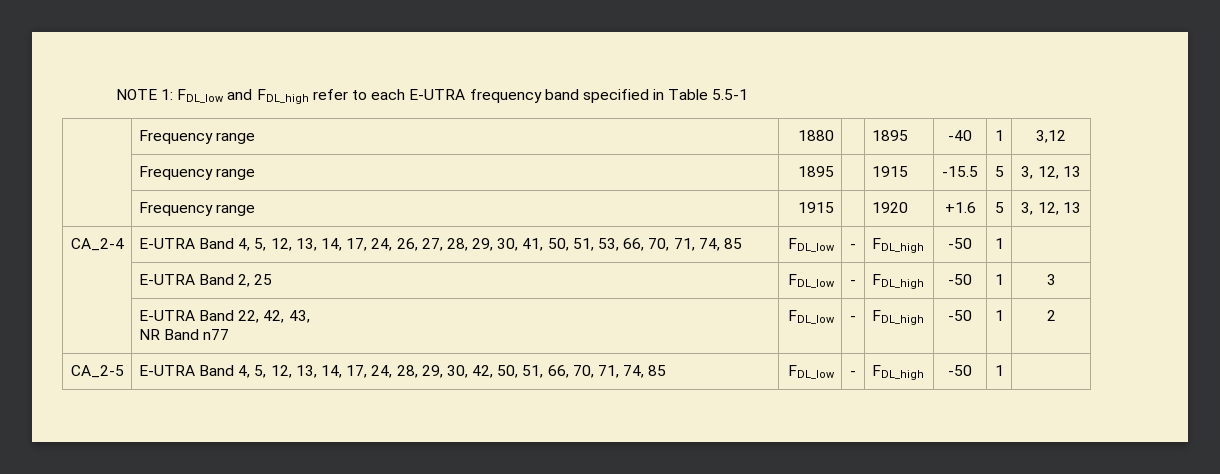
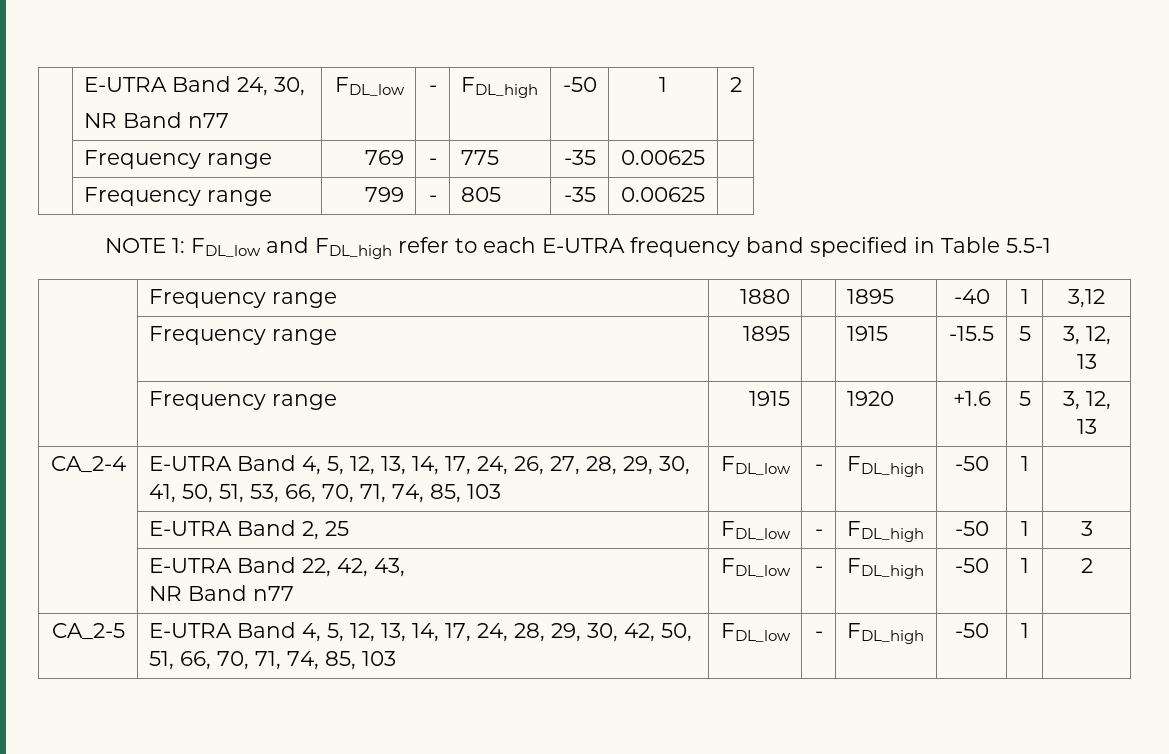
(115, 94) none -> [83,76,305,96] [83,112,229,128] [335,77,406,96] [428,85,437,92] [460,77,538,98] [562,77,597,92] [659,77,667,92] [729,77,742,92] [83,150,272,169] [365,150,405,165] [428,158,437,165] [460,150,499,165] [563,150,596,165] [621,150,705,165] [83,187,272,206] [365,187,405,202] [428,195,437,202] [460,187,501,202] [563,187,596,202] [621,187,705,202] | E-UTRA Band 24, 30, // NR Band n77 | FDL_low | - | FDL_high | -50 | 1 | 2 // | Frequency range | 769 | - | 775 | -35 | 0.00625 | // | Frequency range | 799 | - | 805 | -35 | 0.00625 | //
[723,238,742,249] 85 -> [429,484,501,503] 85, 103
[648,365,667,376] 85 -> [324,651,396,670] 85, 103

